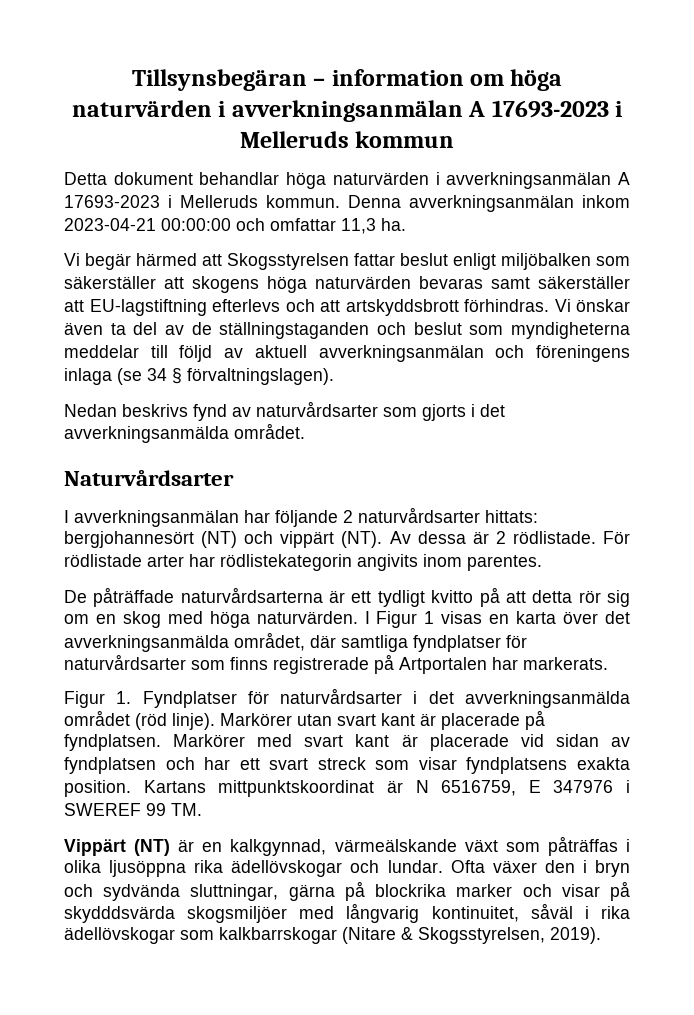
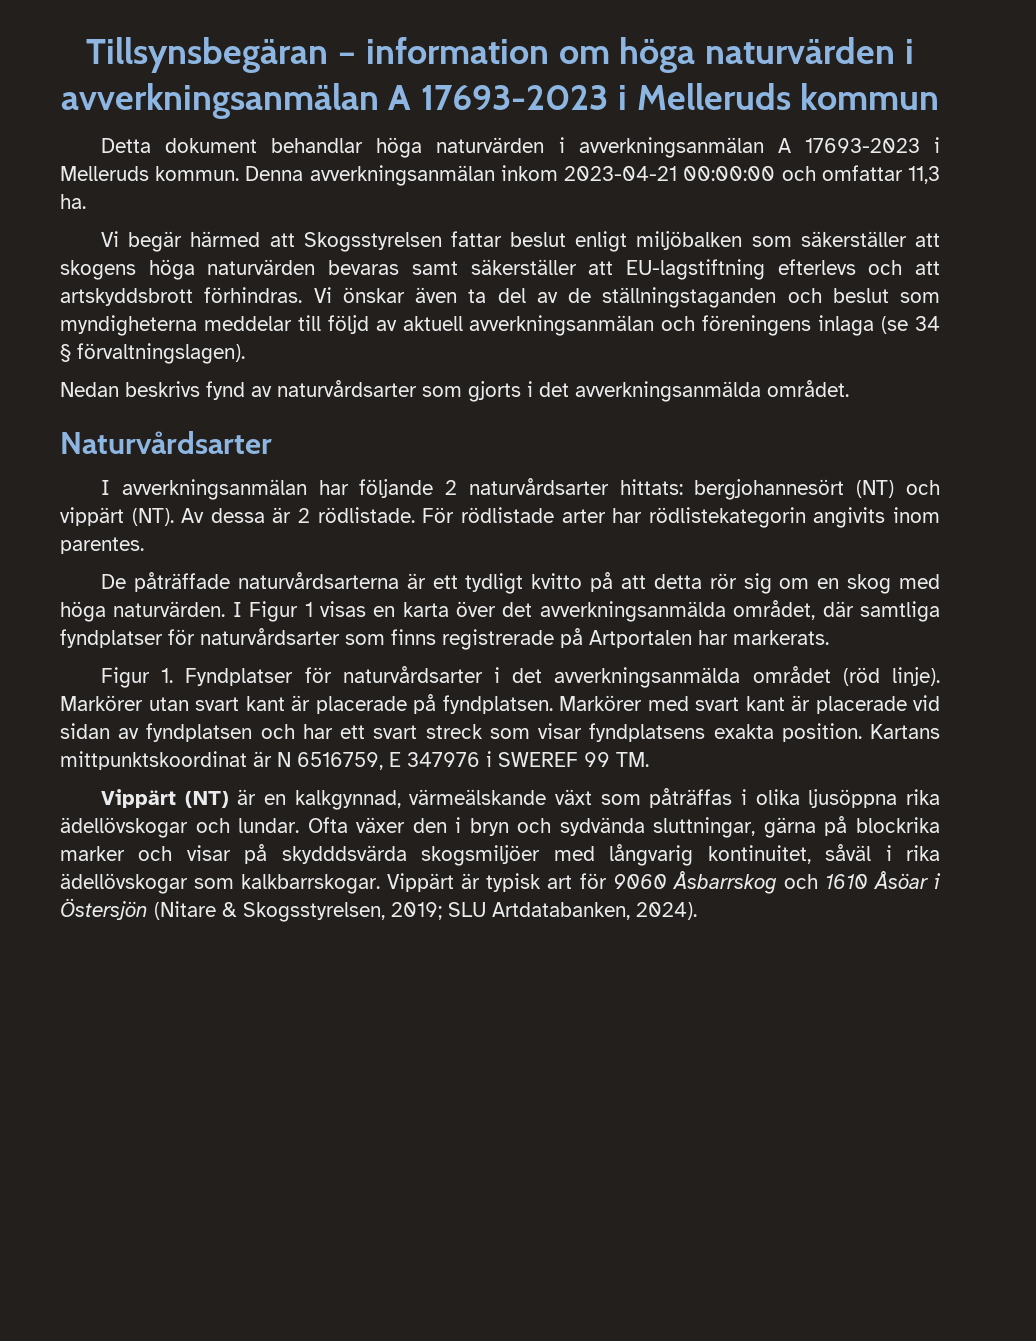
[219,927,601,944] kalkbarrskogar (Nitare & Skogsstyrelsen, 2019). -> [241,871,942,894] [60,898,697,922] kalkbarrskogar. Vippärt är typisk art för 9060 Åsbarrskog och 1610 Åsöar i Östersjön (Nitare & Skogsstyrelsen, 2019; SLU Artdatabanken, 2024).

